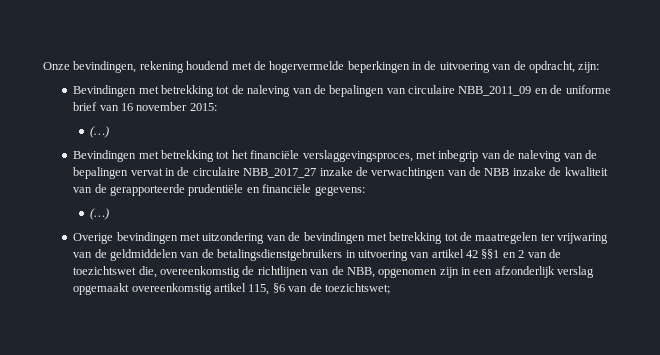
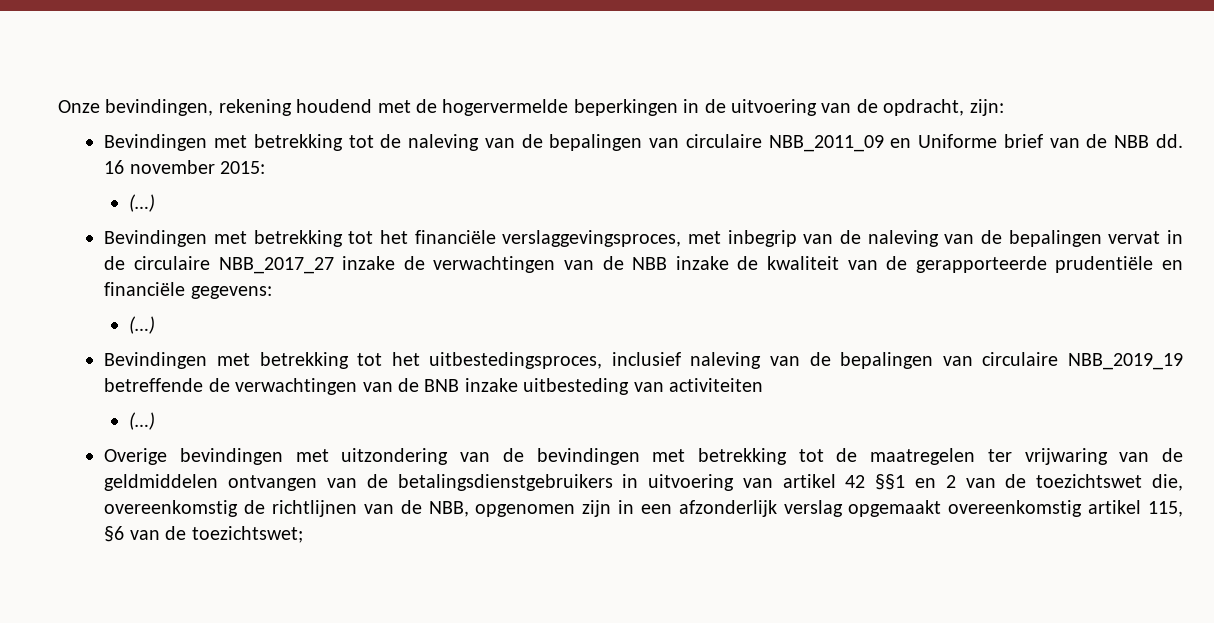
[550,85,611,94] [73,102,119,111] de uniforme brief van -> [918,134,1183,148] Uniforme brief van de NBB dd.
(109, 214) none -> [104,352,1184,370] [104,378,763,395] [128,412,155,430] // Bevindingen met betrekking tot het uitbestedingsproces, inclusief naleving van de bepalingen van circulaire NBB_2019_19 betreffende de verwachtingen van de BNB inzake uitbesteding van activiteiten // (…)
(179, 255) none -> [228,475,318,491] ontvangen

